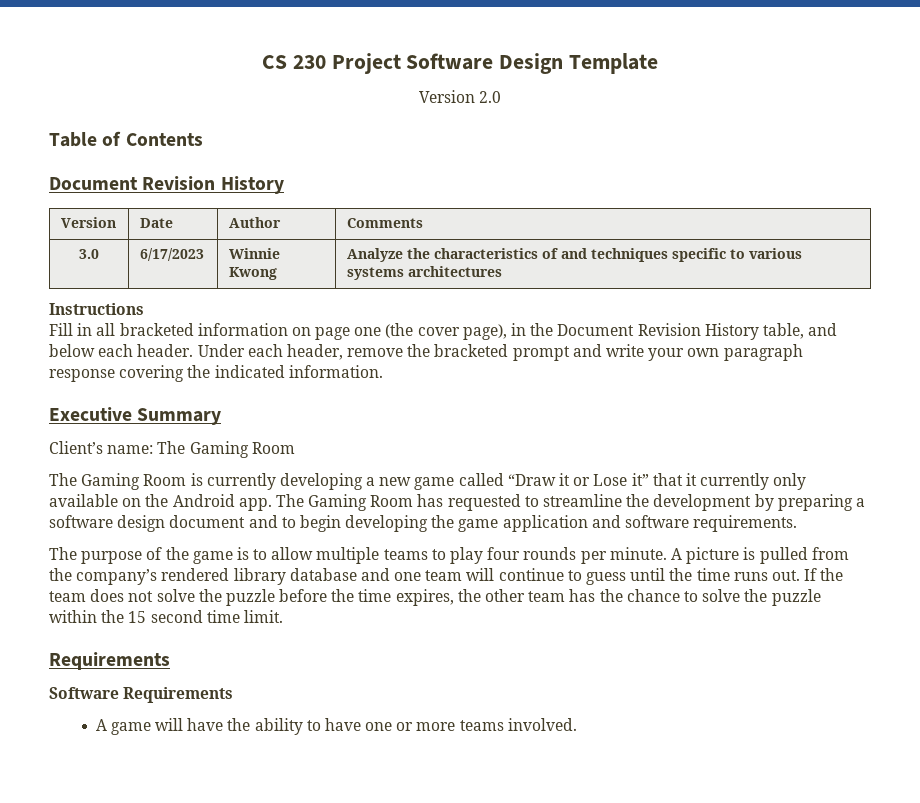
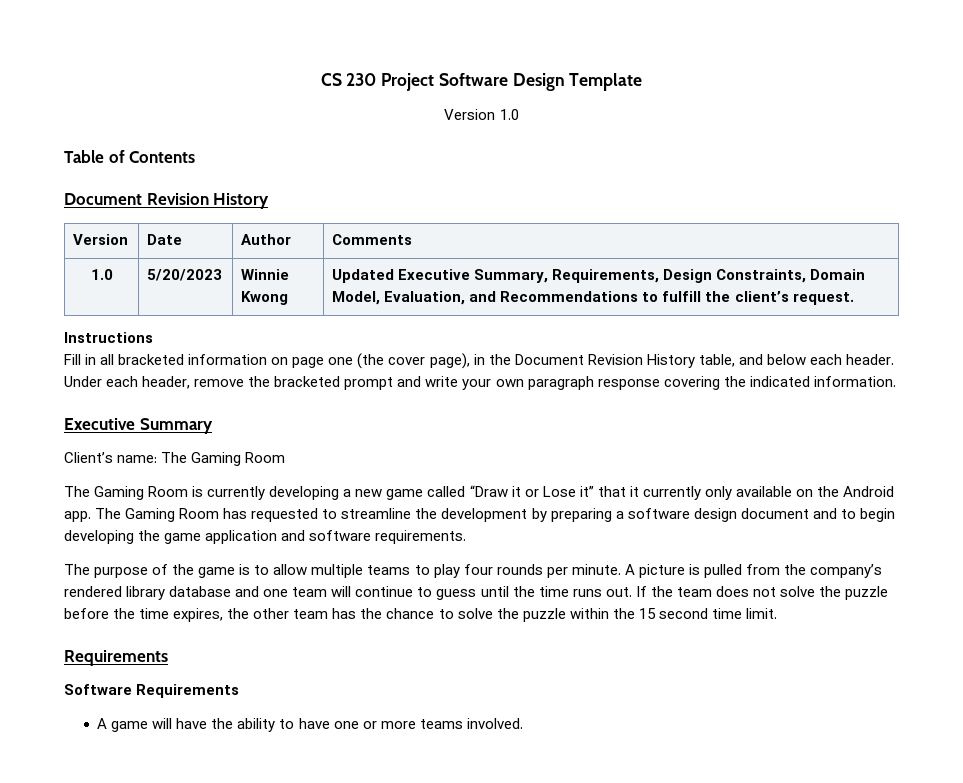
[479,91,502,103] 2.0 -> [499,109,519,120] 1.0
[79,249,99,259] [139,248,204,261] 3.0 | 6/17/2023 -> [90,269,113,280] [147,269,223,281] 1.0 | 5/20/2023
[346,248,802,262] [346,266,502,280] Analyze the characteristics of and techniques specific to various systems architectures -> [332,269,866,283] [332,291,854,305] Updated Executive Summary, Requirements, Design Constraints, Domain Model, Evaluation, and Recommendations to fulfill the client’s request.

